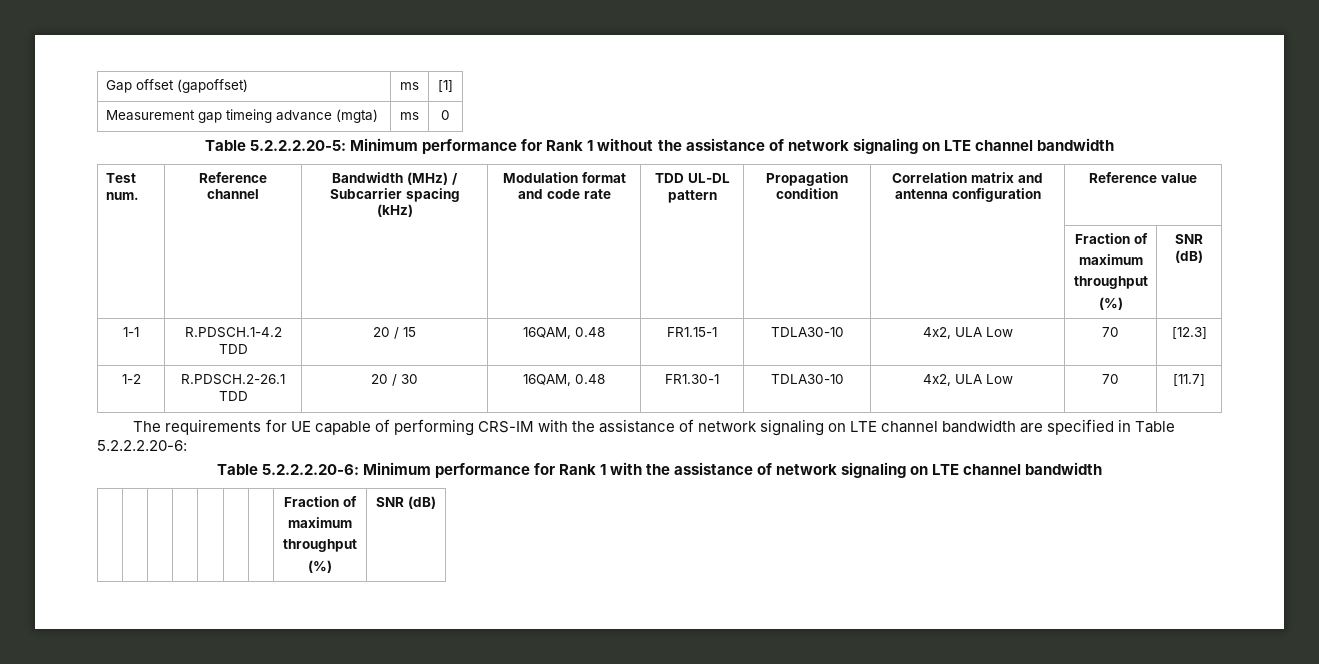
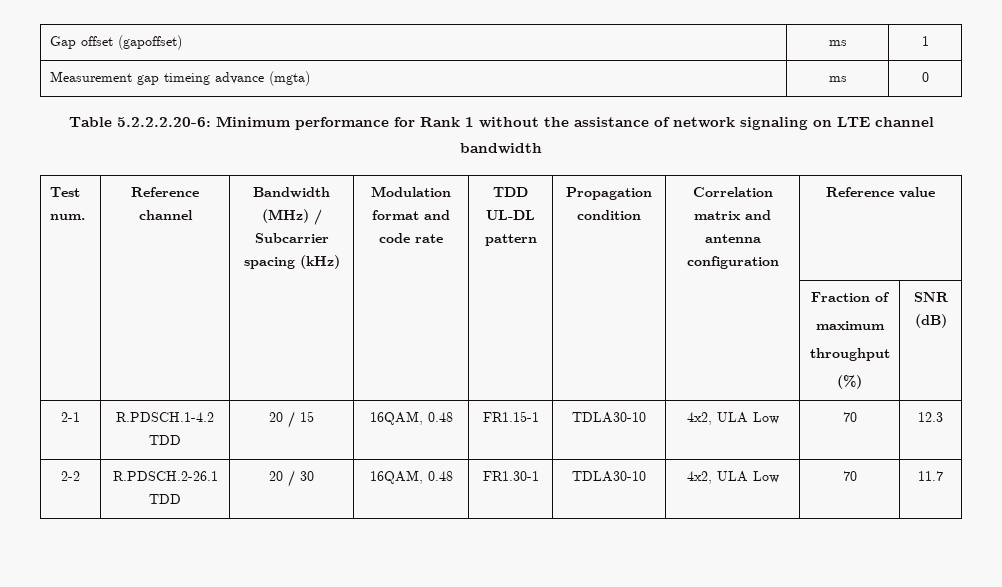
[438,80,453,92] [1] -> [921,36,929,46] 1
[250,140,347,151] 5.2.2.2.20-5: -> [116,117,211,127] 5.2.2.2.20-6:
[123,327,139,337] 1-1 -> [61,412,80,422] 2-1
[1171,327,1207,339] [121,374,141,384] [12.3] // 1-2 -> [918,412,943,422] [61,471,80,481] 12.3 // 2-2
[1173,374,1205,386] [133,419,1176,436] [97,440,187,451] [216,462,1103,478] [284,496,357,507] [288,517,352,528] [283,539,357,552] [308,560,332,573] [376,496,436,509] [11.7] // The requirements for UE capable of performing CRS-IM with the assistance of network signaling on LTE channel bandwidth are specified in Table 5.2.2.2.20-6: // Table 5.2.2.2.20-6: Minimum performance for Rank 1 with the assistance of network signaling on LTE channel bandwidth // | | | | | | | Fraction of // maximum // throughput // (%) | SNR (dB) -> [918,471,943,481] 11.7

